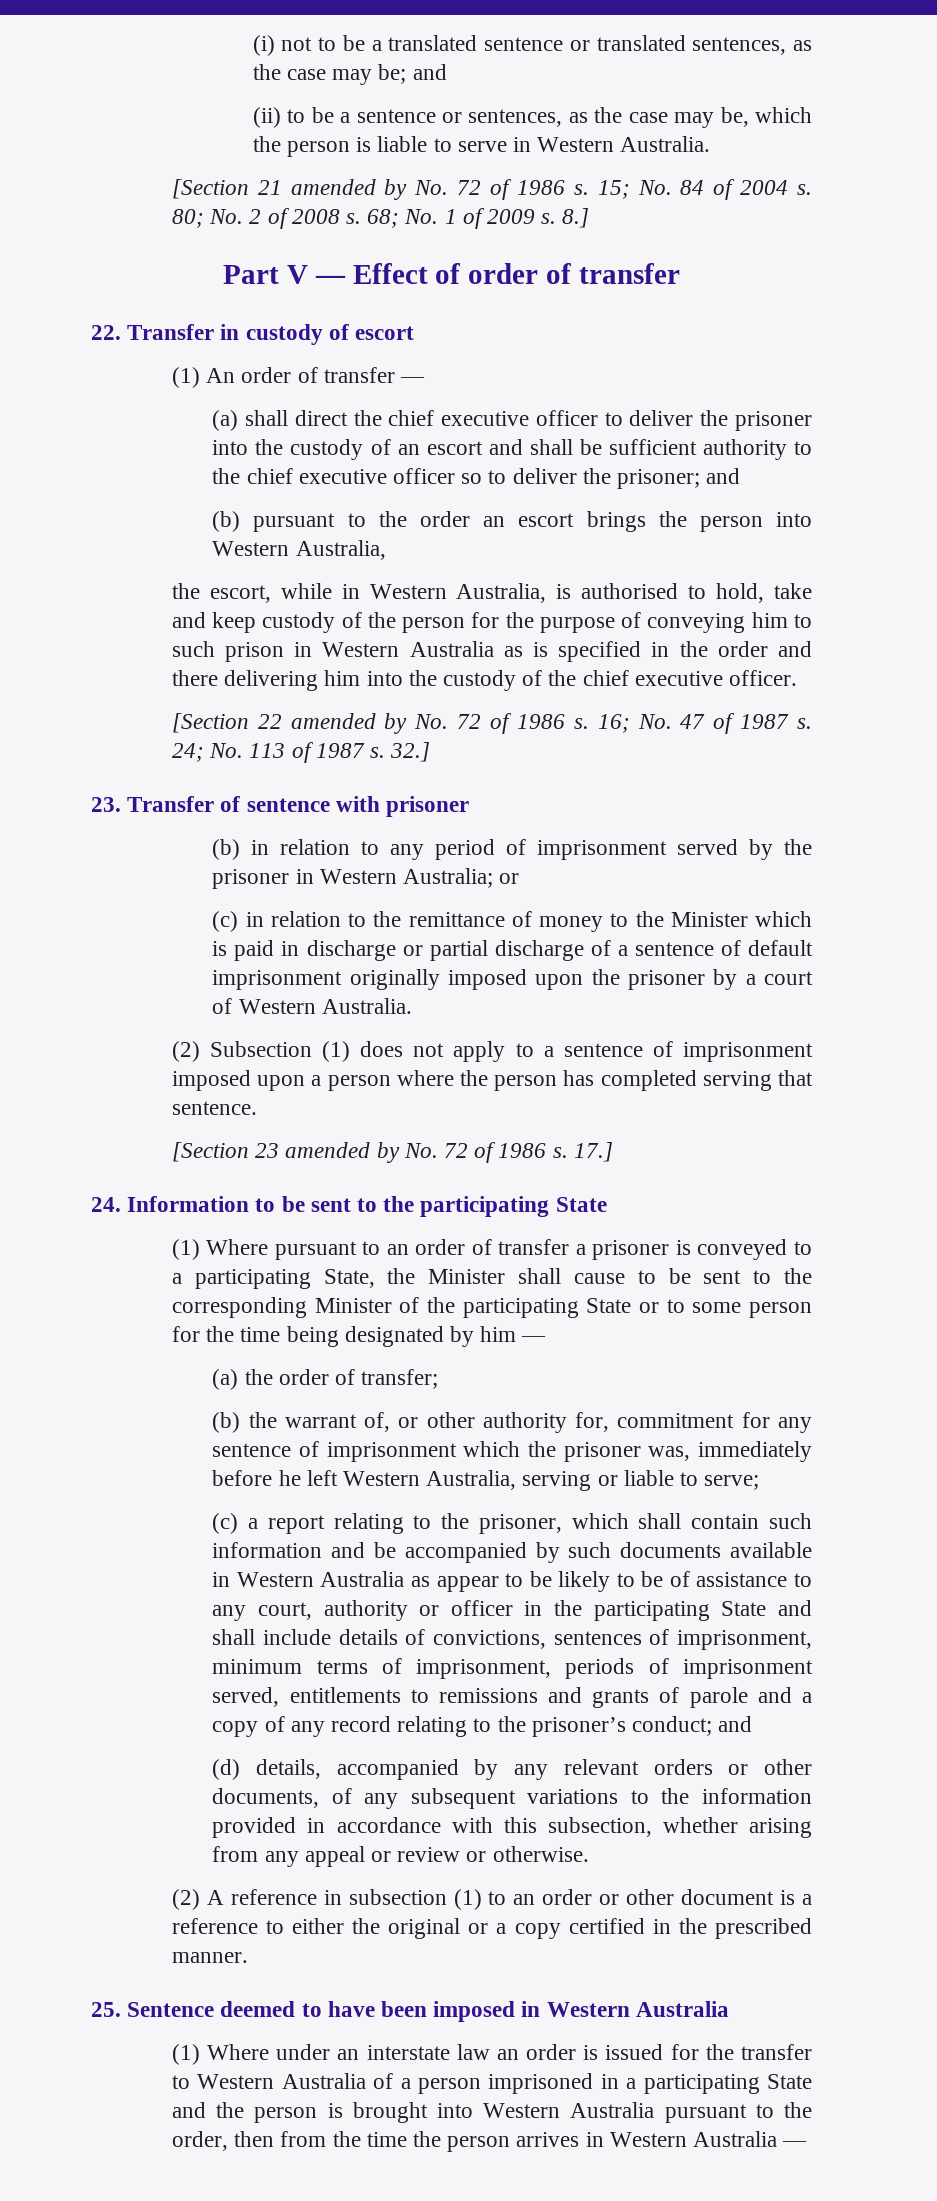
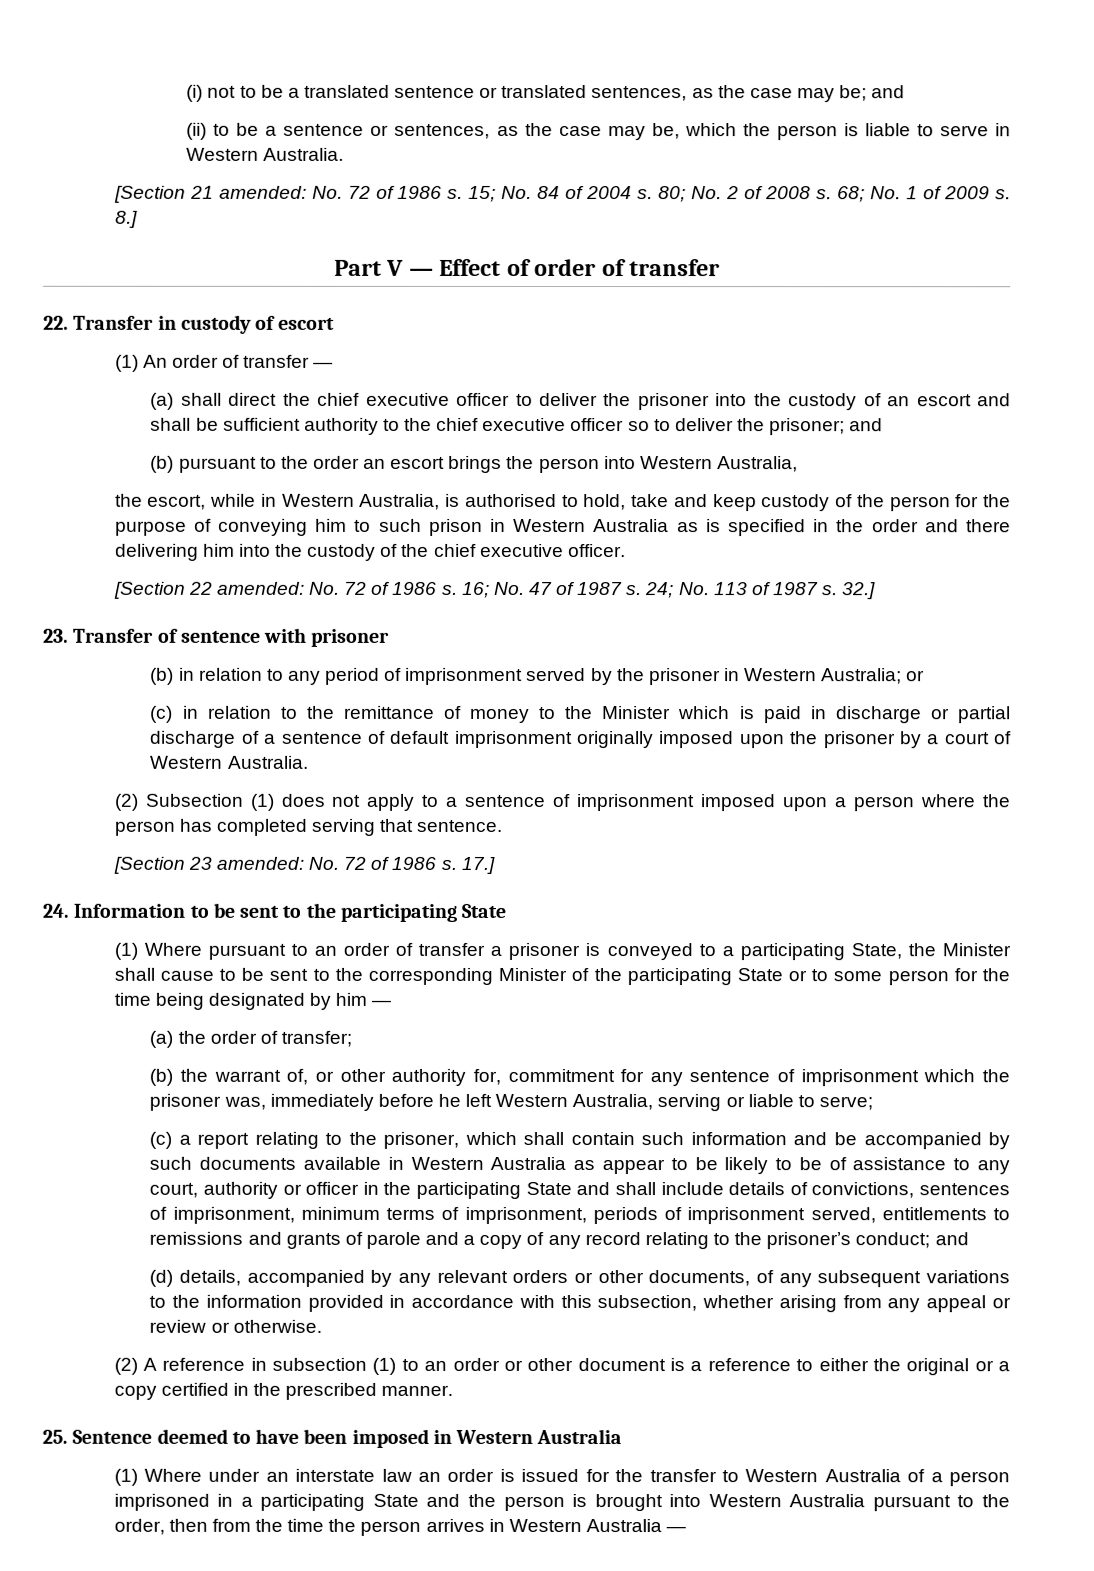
[290,179,408,200] amended by -> [218,185,307,199] amended:
[290,713,408,734] amended by -> [216,581,305,595] amended:
[285,1142,400,1163] amended by -> [215,856,304,870] amended:

